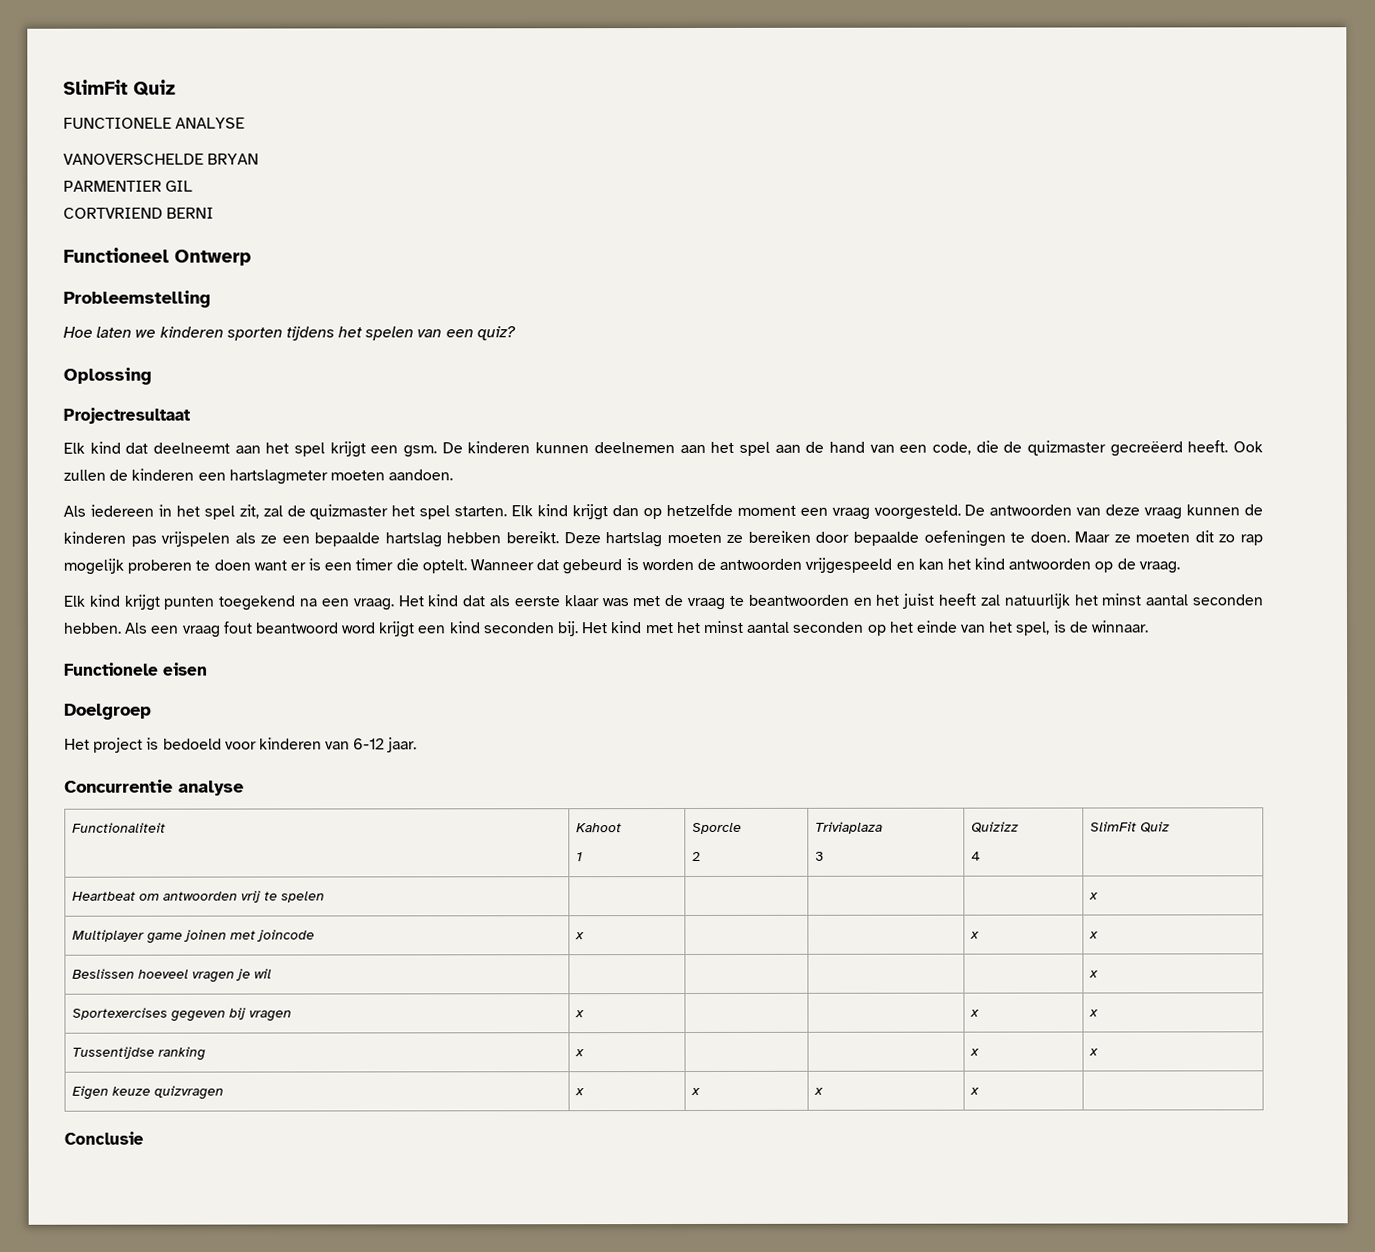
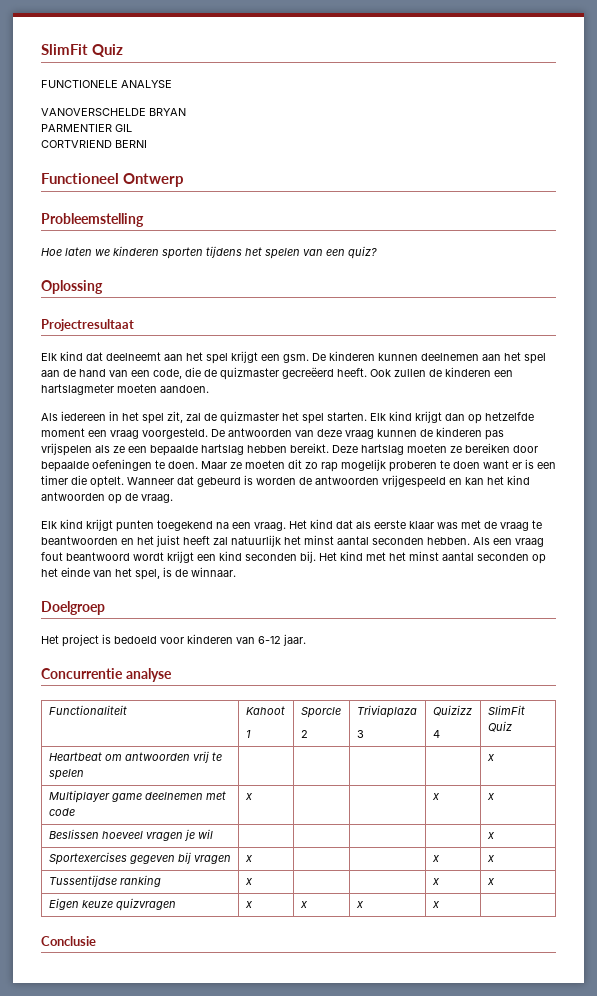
[341,622,377,634] word -> [133,552,164,561] wordt
[64,662,208,676] // Functionele eisen -> (236, 572) none
[183,929,316,942] joinen met joincode -> [144,791,226,800] [48,808,75,816] deelnemen met code

